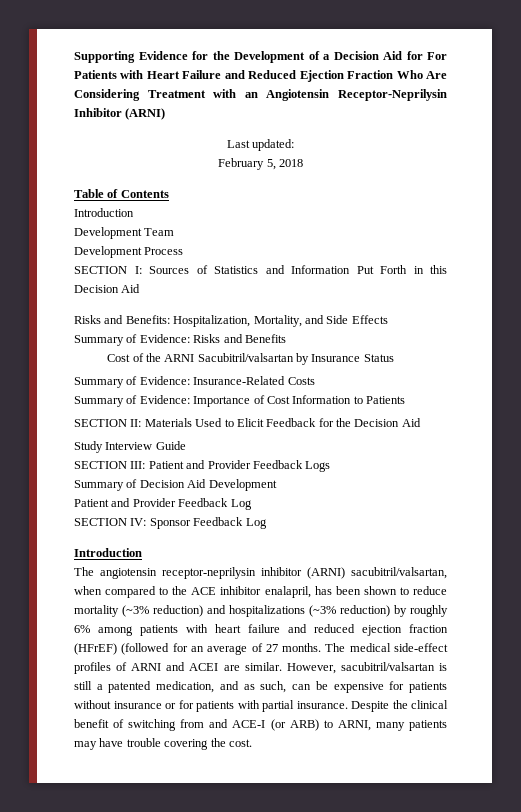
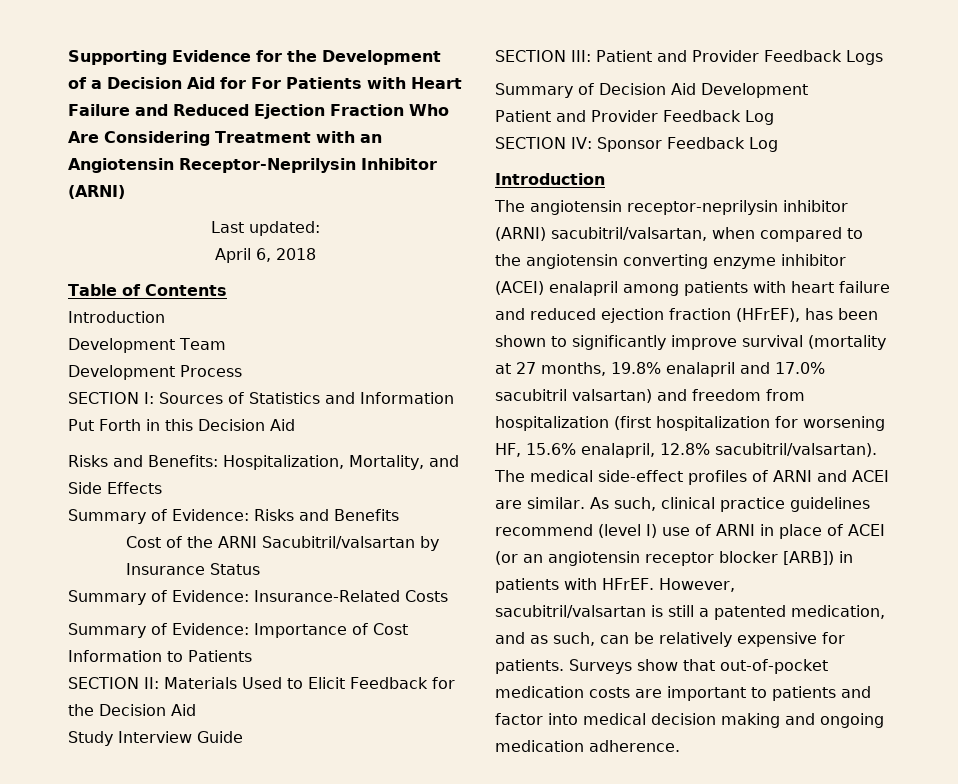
[218,158,276,170] February 5, -> [215,248,271,263] April 6,
[191,586,447,598] [74,605,448,617] [74,625,90,633] ACE inhibitor enalapril, has been shown to reduce mortality (~3% reduction) and hospitalizations (~3% reduction) by roughly 6% -> [526,254,846,269] [495,281,618,296] angiotensin converting enzyme inhibitor (ACEI) enalapril
[74,643,322,655] (HFrEF) (followed for an average of 27 months. -> [736,308,878,322] [495,335,886,350] [495,362,825,377] [495,389,805,403] [495,416,885,431] [495,443,877,458] (HFrEF), has been shown to significantly improve survival (mortality at 27 months, 19.8% enalapril and 17.0% sacubitril valsartan) and freedom from hospitalization (first hospitalization for worsening HF, 15.6% enalapril, 12.8% sacubitril/valsartan).
(282, 666) none -> [589,497,870,512] [495,524,885,539] [495,551,853,566] [495,578,654,593] As such, clinical practice guidelines recommend (level I) use of ARNI in place of ACEI (or an angiotensin receptor blocker [ARB]) in patients with HFrEF.
(328, 685) none -> [659,632,732,647] relatively
[409,682,447,693] [74,700,448,712] [74,719,447,731] [74,738,252,750] patients without insurance or for patients with partial insurance. Despite the clinical benefit of switching from and ACE-I (or ARB) to ARNI, many patients may have trouble covering the cost. -> [495,659,828,674] [495,686,871,701] [495,713,884,728] [495,740,680,752] patients. Surveys show that out-of-pocket medication costs are important to patients and factor into medical decision making and ongoing medication adherence.

